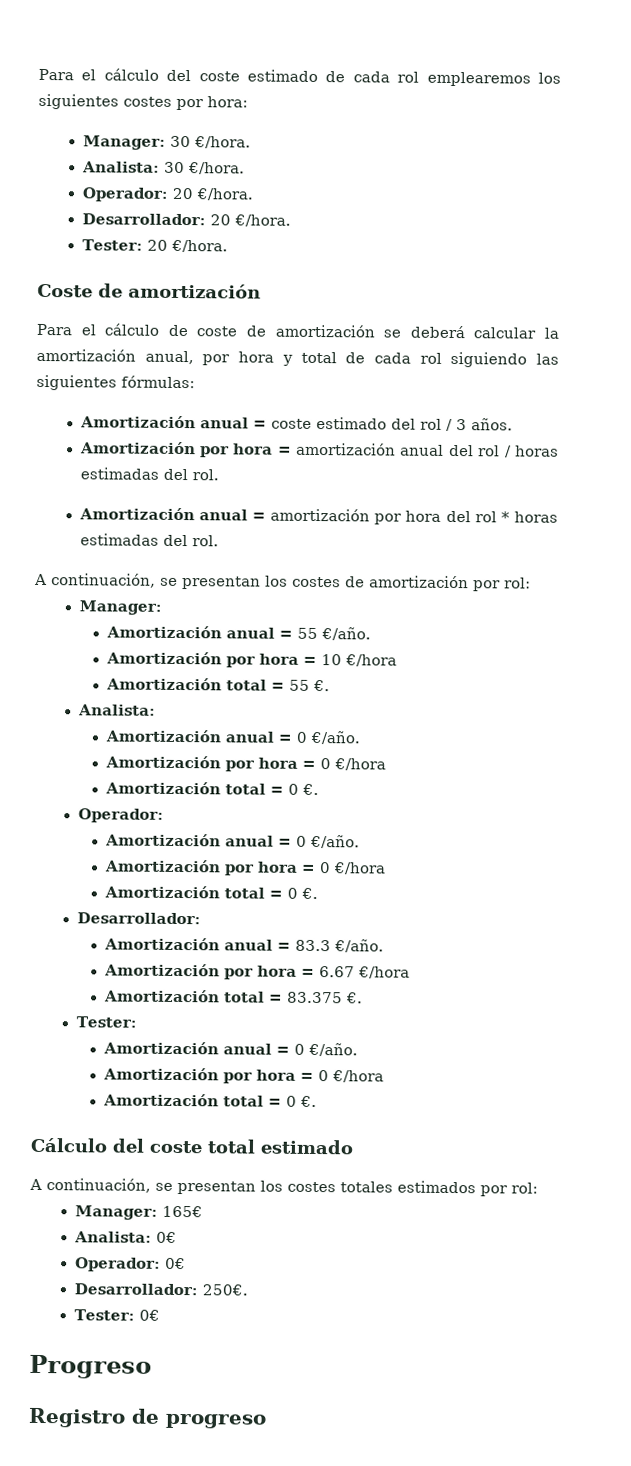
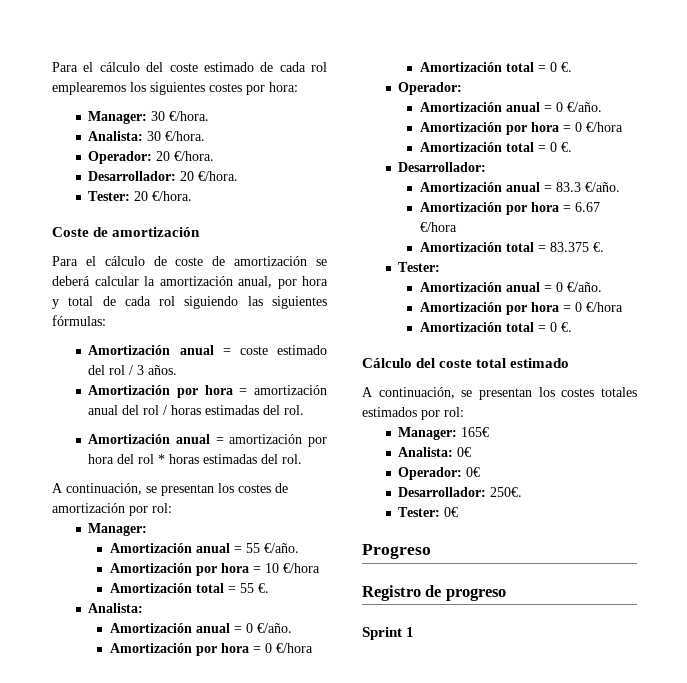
(267, 1421) none -> [362,627,415,640] // Sprint 1

